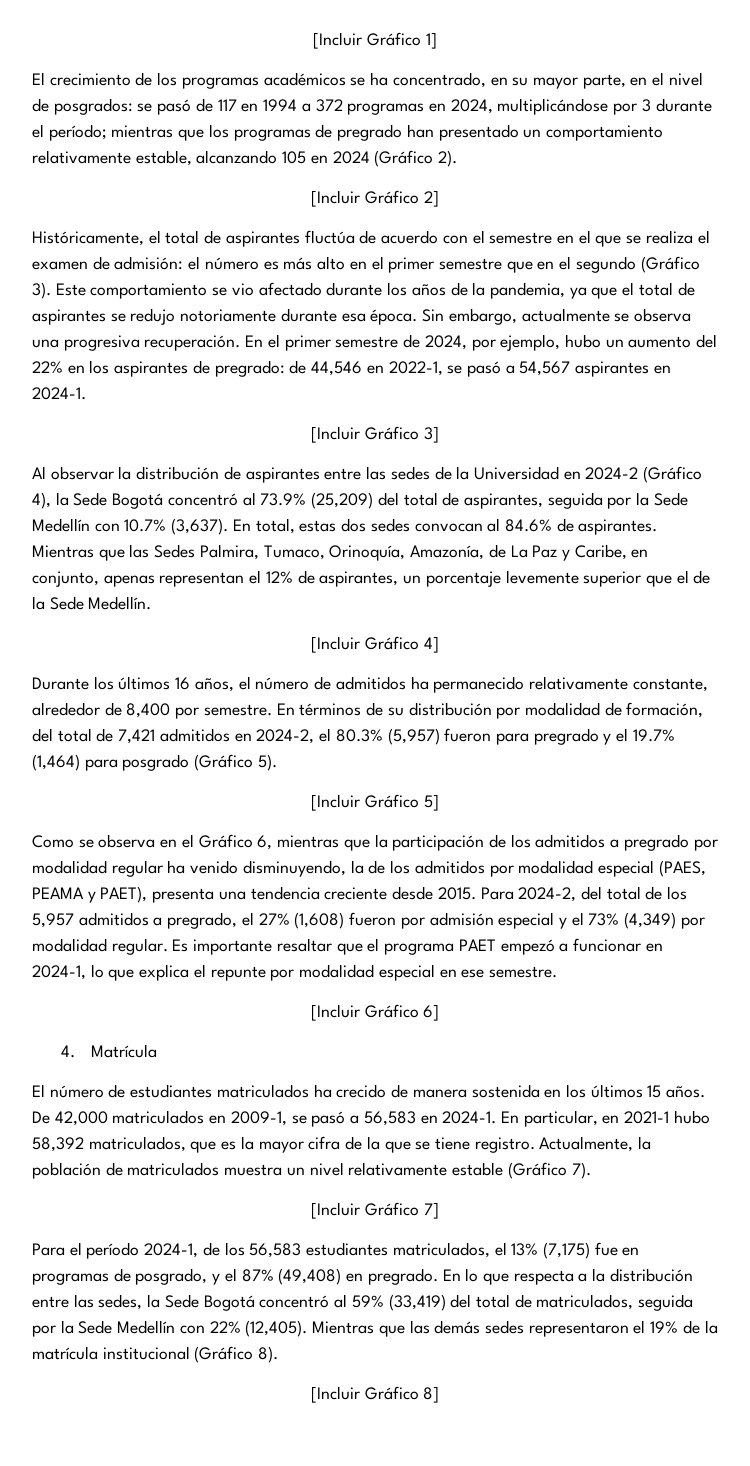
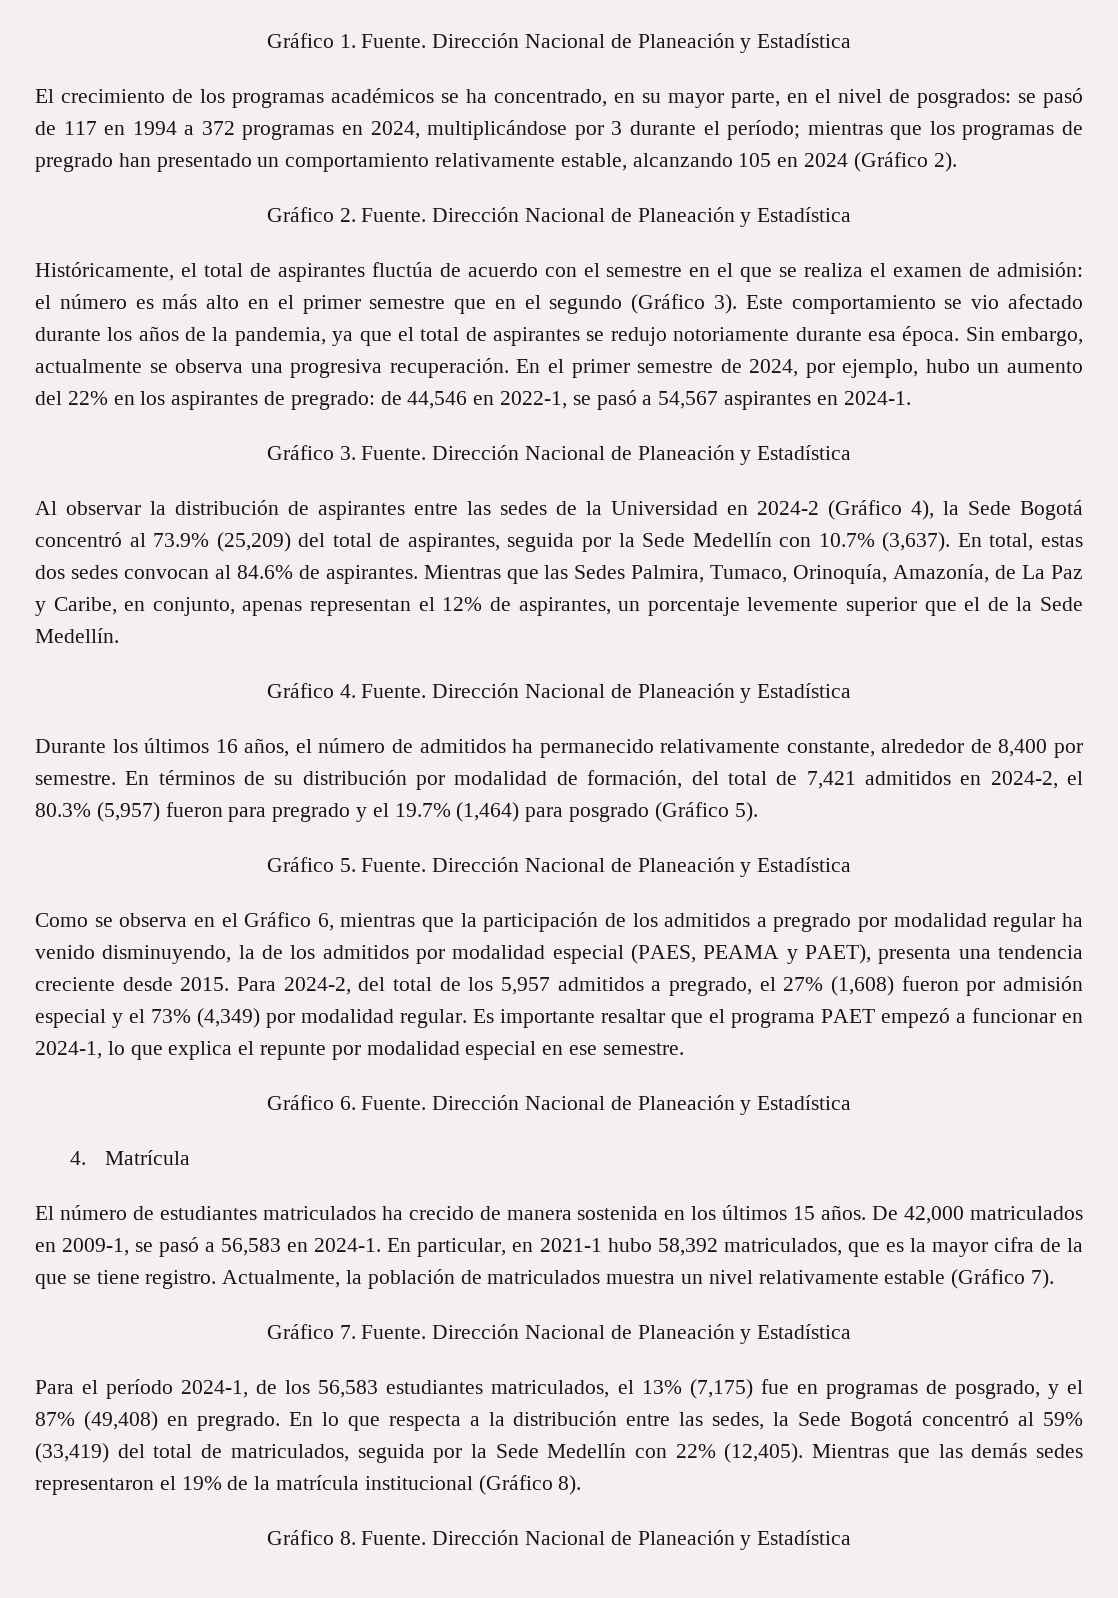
[313,32,437,49] [Incluir Gráfico 1] -> [266,33,852,53] Gráfico 1. Fuente. Dirección Nacional de Planeación y Estadística
[311,190,439,207] [Incluir Gráfico 2] -> [266,207,852,227] Gráfico 2. Fuente. Dirección Nacional de Planeación y Estadística
[311,426,439,443] [Incluir Gráfico 3] -> [266,445,852,465] Gráfico 3. Fuente. Dirección Nacional de Planeación y Estadística
[311,636,439,653] [Incluir Gráfico 4] -> [266,683,852,703] Gráfico 4. Fuente. Dirección Nacional de Planeación y Estadística
[311,794,439,811] [Incluir Gráfico 5] -> [266,857,852,877] Gráfico 5. Fuente. Dirección Nacional de Planeación y Estadística
[310,1004,440,1021] [Incluir Gráfico 6] -> [266,1095,852,1115] Gráfico 6. Fuente. Dirección Nacional de Planeación y Estadística
[311,1202,439,1219] [Incluir Gráfico 7] -> [266,1324,852,1344] Gráfico 7. Fuente. Dirección Nacional de Planeación y Estadística
[310,1386,440,1403] [Incluir Gráfico 8] -> [266,1530,852,1550] Gráfico 8. Fuente. Dirección Nacional de Planeación y Estadística

